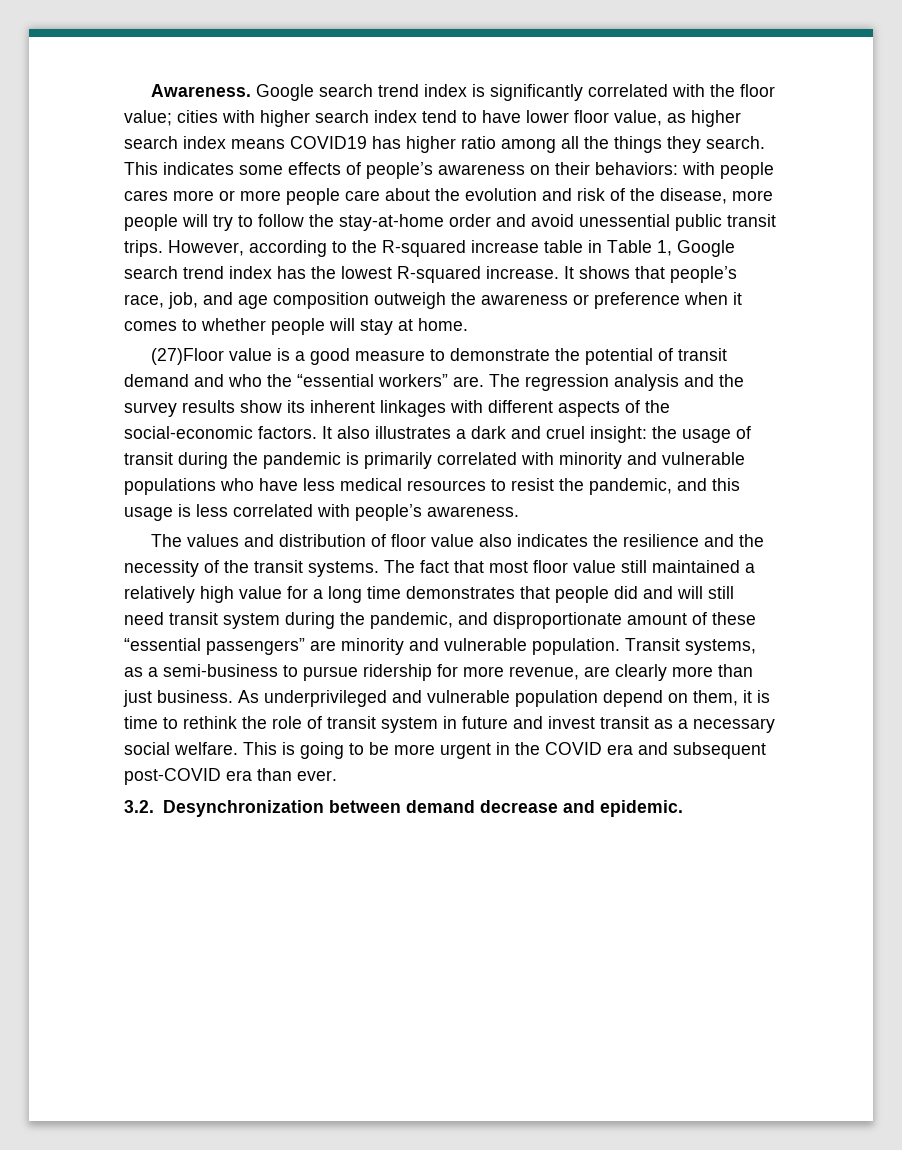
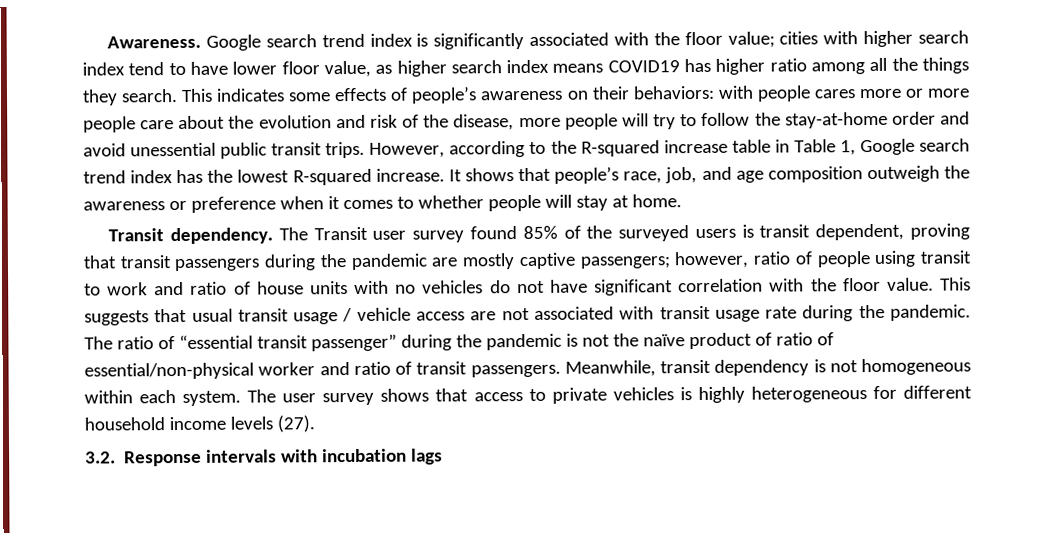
[588,84,669,97] correlated -> [529,32,610,46] associated
[151,348,728,365] [124,374,744,391] [124,400,670,417] [124,426,751,443] [124,452,745,469] [124,478,740,495] [124,504,519,521] [151,534,765,547] [124,560,755,577] [124,586,734,603] [124,612,756,629] [124,638,756,655] [124,664,753,681] [123,690,770,707] [124,716,775,733] [124,742,766,759] [124,768,337,785] [124,800,683,817] (27)Floor value is a good measure to demonstrate the potential of transit demand and who the “essential workers” are. The regression analysis and the survey results show its inherent linkages with different aspects of the social-economic factors. It also illustrates a dark and cruel insight: the usage of transit during the pandemic is primarily correlated with minority and vulnerable populations who have less medical resources to resist the pandemic, and this usage is less correlated with people’s awareness. // The values and distribution of floor value also indicates the resilience and the necessity of the transit systems. The fact that most floor value still maintained a relatively high value for a long time demonstrates that people did and will still need transit system during the pandemic, and disproportionate amount of these “essential passengers” are minority and vulnerable population. Transit systems, as a semi-business to pursue ridership for more revenue, are clearly more than just business. As underprivileged and vulnerable population depend on them, it is time to rethink the role of transit system in future and invest transit as a necessary social welfare. This is going to be more urgent in the COVID era and subsequent post-COVID era than ever. // 3.2. Desynchronization between demand decrease and epidemic. -> [108,223,970,245] [83,250,972,272] [84,277,971,296] [84,304,971,326] [84,332,834,352] [84,358,971,380] [84,385,972,406] [84,415,315,433] [85,448,444,467] Transit dependency. The Transit user survey found 85% of the surveyed users is transit dependent, proving that transit passengers during the pandemic are mostly captive passengers; however, ratio of people using transit to work and ratio of house units with no vehicles do not have significant correlation with the floor value. This suggests that usual transit usage / vehicle access are not associated with transit usage rate during the pandemic. The ratio of “essential transit passenger” during the pandemic is not the naïve product of ratio of essential/non-physical worker and ratio of transit passengers. Meanwhile, transit dependency is not homogeneous within each system. The user survey shows that access to private vehicles is highly heterogeneous for different household income levels (27). // 3.2. Response intervals with incubation lags

